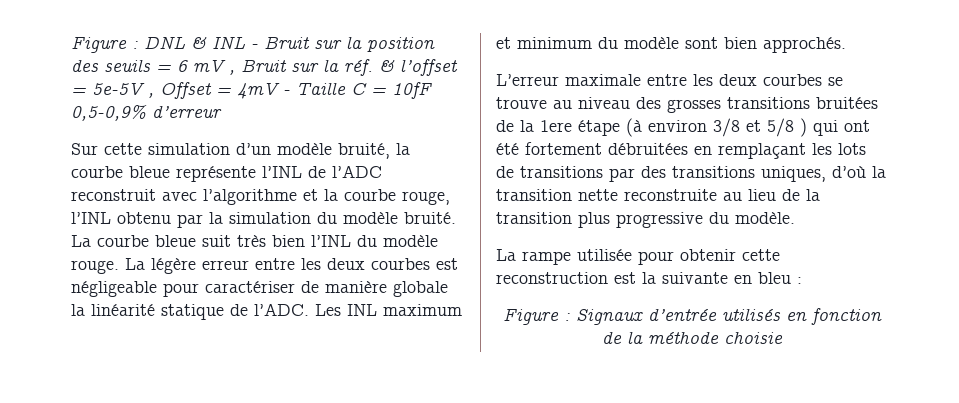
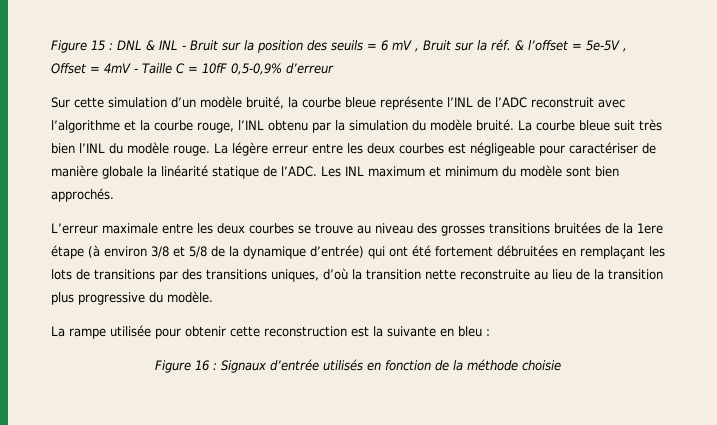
[71,37,127,53] Figure -> [51,40,105,53] Figure 15
[800,118,807,137] ) -> [211,245,364,259] de la dynamique d’entrée)
(559, 317) none -> [195,360,209,371] 16

